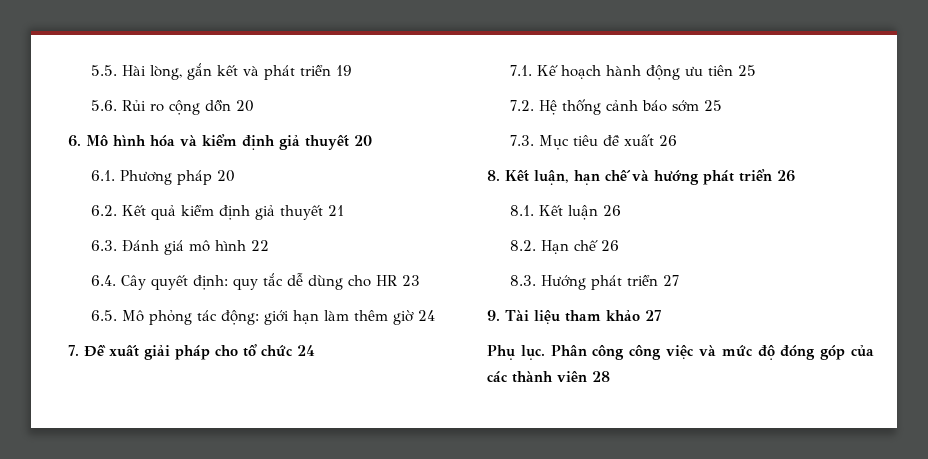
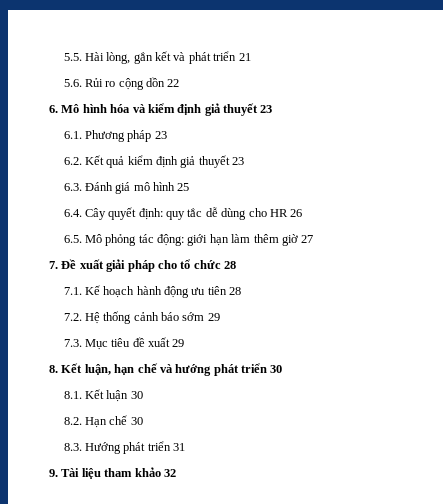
[335,65,352,76] 19 -> [238,53,251,61] 21
[235,100,254,112] 20 -> [167,79,180,87] 22
[354,135,372,146] 20 -> [260,105,273,113] 23
[216,170,235,182] 20 -> [154,131,167,139] 23
[327,205,344,216] 21 -> [232,157,245,165] 23
[250,240,269,251] 22 -> [177,183,190,191] 25
[401,275,420,286] 23 -> [290,209,303,217] 26
[417,310,435,321] 24 -> [301,235,314,243] 27
[297,345,315,356] 24 -> [224,261,236,269] 28
[737,65,756,76] 25 -> [229,287,242,295] 28
[703,100,722,111] 25 -> [207,313,220,321] 29
[658,135,677,146] 26 -> [172,339,185,347] 29
[777,170,795,182] 26 -> [270,365,283,373] 30
[602,205,621,216] 26 -> [130,391,143,399] 30
[600,240,619,251] 26 -> [130,417,143,425] 30
[662,275,679,286] 27 -> [173,443,186,451] 31
[645,310,661,321] [487,345,874,360] [487,371,610,383] 27 // Phụ lục. Phân công công việc và mức độ đóng góp của các thành viên 28 -> [163,469,176,477] 32

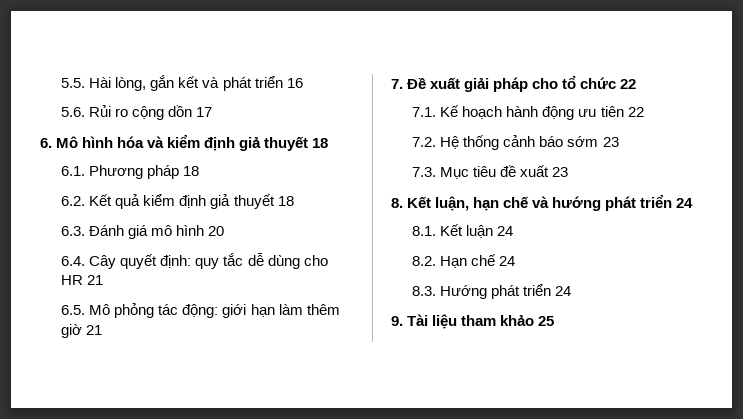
[238,53,251,61] 21 -> [286,78,303,88] 16
[167,79,180,87] 22 -> [196,107,213,117] 17
[260,105,273,113] 23 -> [312,138,329,148] 18
[154,131,167,139] 23 -> [183,166,200,176] 18
[232,157,245,165] 23 -> [277,196,294,206] 18
[177,183,190,191] 25 -> [208,226,225,236] 20
[290,209,303,217] 26 -> [87,275,104,285] 21
[301,235,314,243] 27 -> [86,325,103,335] 21
[224,261,236,269] 28 -> [620,79,637,89] 22
[229,287,242,295] 28 -> [627,107,644,117] 22
[207,313,220,321] 29 -> [602,137,619,147] 23
[172,339,185,347] 29 -> [552,167,569,177] 23
[270,365,283,373] 30 -> [676,198,694,208] 24
[130,391,143,399] 30 -> [497,226,514,236] 24
[130,417,143,425] 30 -> [499,256,516,266] 24
[173,443,186,451] 31 -> [555,286,572,296] 24
[163,469,176,477] 32 -> [538,316,555,326] 25

